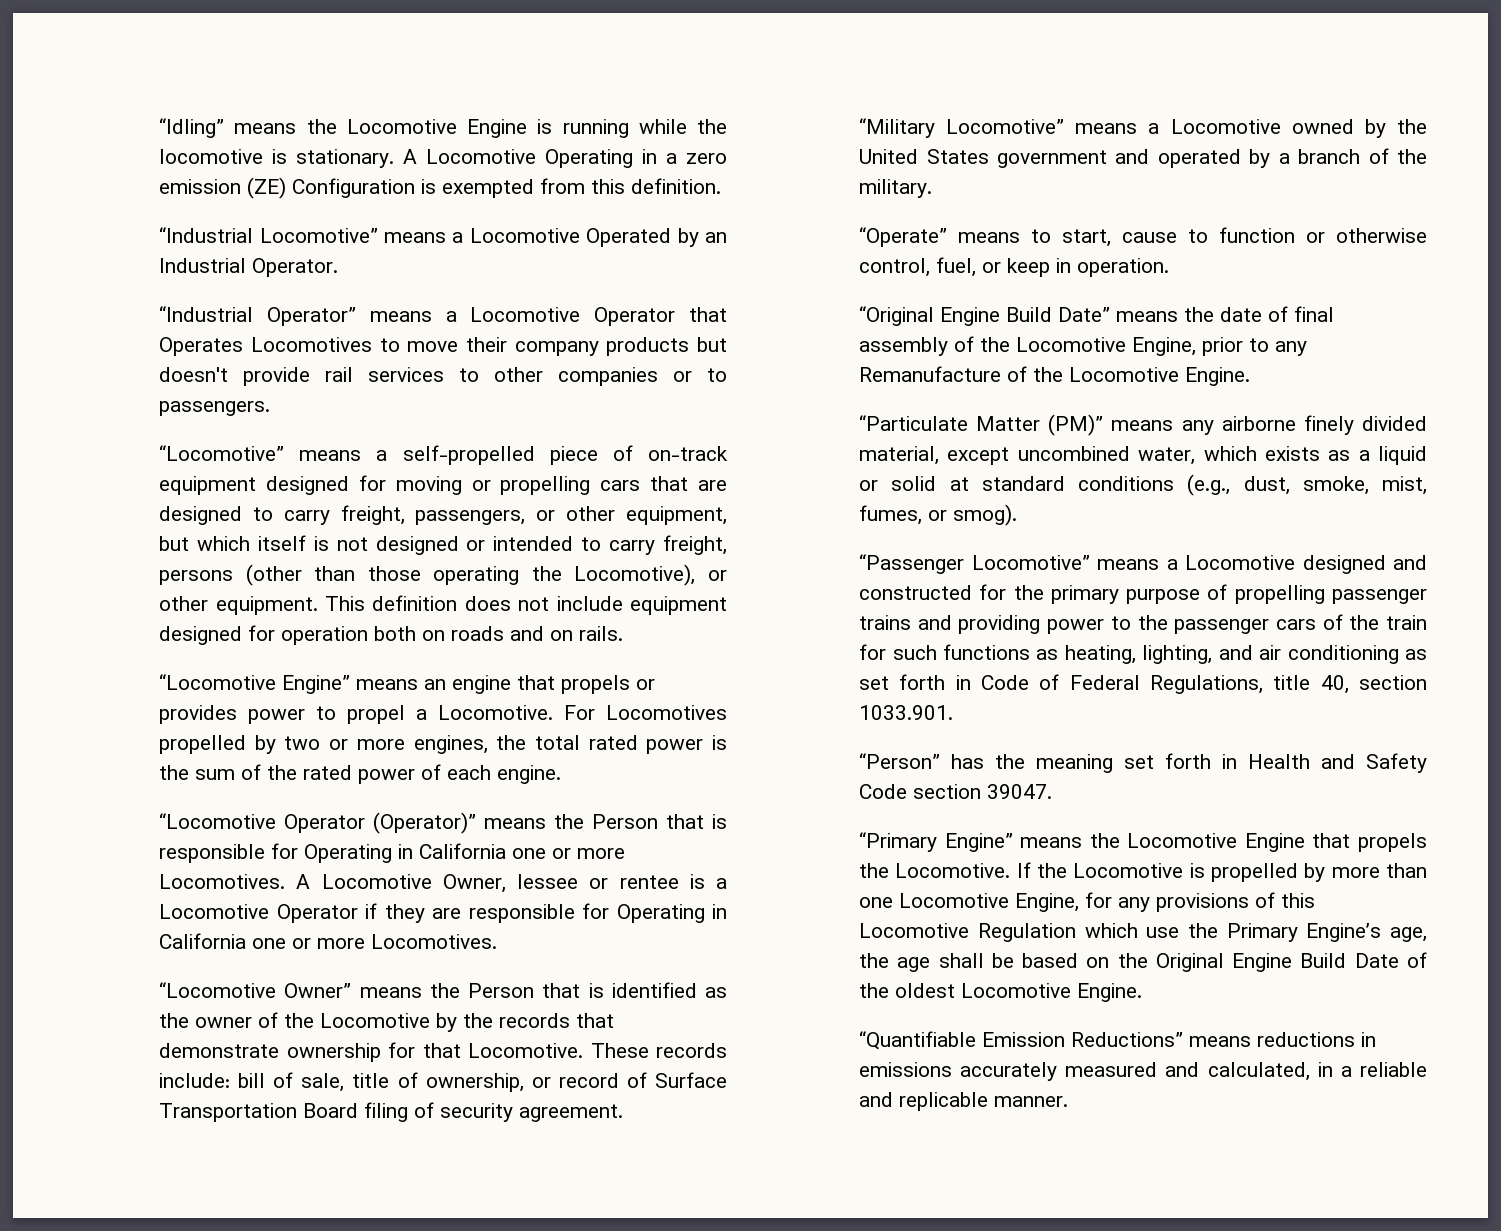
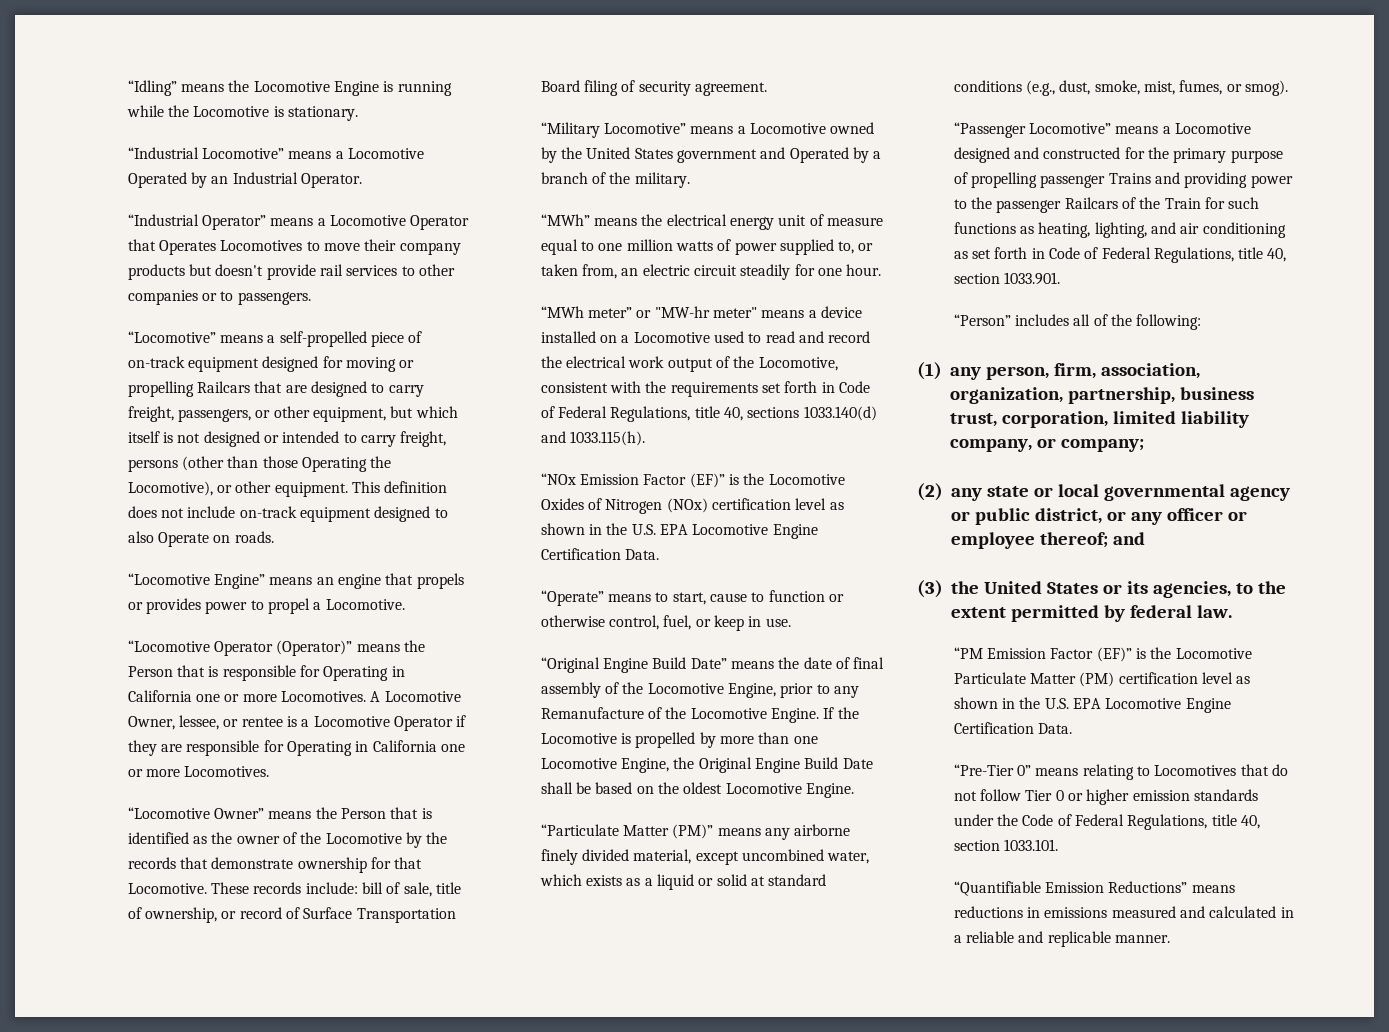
[159,149,264,164] locomotive -> [193,106,270,117] Locomotive
[403,149,727,168] [159,177,722,199] A Locomotive Operating in a zero emission (ZE) Configuration is exempted from this definition. -> (358, 113) none
[600,480,641,491] cars -> [196,381,250,393] Railcars
[433,566,520,585] operating -> [301,457,367,472] Operating
[630,596,728,615] [159,625,624,645] equipment designed for operation both on roads and on rails. -> [239,506,448,522] [127,531,274,547] on-track equipment designed to also Operate on roads.
[564,705,727,720] [159,735,727,754] [159,764,562,784] For Locomotives propelled by two or more engines, the total rated power is the sum of the rated power of each engine. -> (405, 604) none
[517,874,579,889] lessee -> [178,715,219,730] lessee,
[1157,149,1241,168] operated -> [789,147,849,163] Operated
(933, 188) none -> [540,214,883,230] [540,239,874,255] [540,264,882,280] [540,306,862,318] [540,331,871,343] [540,356,838,372] [540,381,870,397] [540,406,877,422] [540,431,645,446] [540,473,845,488] [540,498,844,514] [540,523,818,539] [540,548,659,560] // “MWh” means the electrical energy unit of measure equal to one million watts of power supplied to, or taken from, an electric circuit steadily for one hour. // “MWh meter” or "MW-hr meter" means a device installed on a Locomotive used to read and record the electrical work output of the Locomotive, consistent with the requirements set forth in Code of Federal Regulations, title 40, sections 1033.140(d) and 1033.115(h). // “NOx Emission Factor (EF)” is the Locomotive Oxides of Nitrogen (NOx) certification level as shown in the U.S. EPA Locomotive Engine Certification Data.
[1077,258,1170,277] operation. -> [765,618,791,627] use.
(1251, 376) none -> [823,707,859,719] [540,732,818,748] [540,757,873,773] [540,782,854,798] If the Locomotive is propelled by more than one Locomotive Engine, the Original Engine Build Date shall be based on the oldest Locomotive Engine.
[859,615,912,630] trains -> [1108,173,1151,184] Trains
[1275,614,1427,630] cars of the train -> [1064,197,1201,209] Railcars of the Train
[951,753,1427,773] [859,784,1053,799] [859,832,1427,852] [859,862,1427,882] [859,892,1316,912] [859,923,1427,942] [859,952,1427,972] [859,983,1143,1002] has the meaning set forth in Health and Safety Code section 39047. // “Primary Engine” means the Locomotive Engine that propels the Locomotive. If the Locomotive is propelled by more than one Locomotive Engine, for any provisions of this Locomotive Regulation which use the Primary Engine’s age, the age shall be based on the Original Engine Build Date of the oldest Locomotive Engine. -> [1014,314,1202,330] [917,362,1200,380] [950,387,1254,404] [950,411,1249,428] [950,438,1144,452] [917,483,1290,501] [951,508,1247,525] [951,532,1145,549] [917,580,1286,598] [951,605,1232,622] [953,647,1252,662] [953,672,1251,687] [953,697,1231,713] [953,722,1072,734] [953,764,1288,780] [953,789,1258,805] [953,814,1260,830] [953,839,1058,851] includes all of the following: // (1) any person, firm, association, organization, partnership, business trust, corporation, limited liability company, or company; // (2) any state or local governmental agency or public district, or any officer or employee thereof; and // (3) the United States or its agencies, to the extent permitted by federal law. // “PM Emission Factor (EF)” is the Locomotive Particulate Matter (PM) certification level as shown in the U.S. EPA Locomotive Engine Certification Data. // “Pre-Tier 0” means relating to Locomotives that do not follow Tier 0 or higher emission standards under the Code of Federal Regulations, title 40, section 1033.101.
[960,1062,1058,1081] accurately -> (1108, 912) none
[1207,1062,1310,1081] calculated, -> [1209,906,1277,918] calculated

